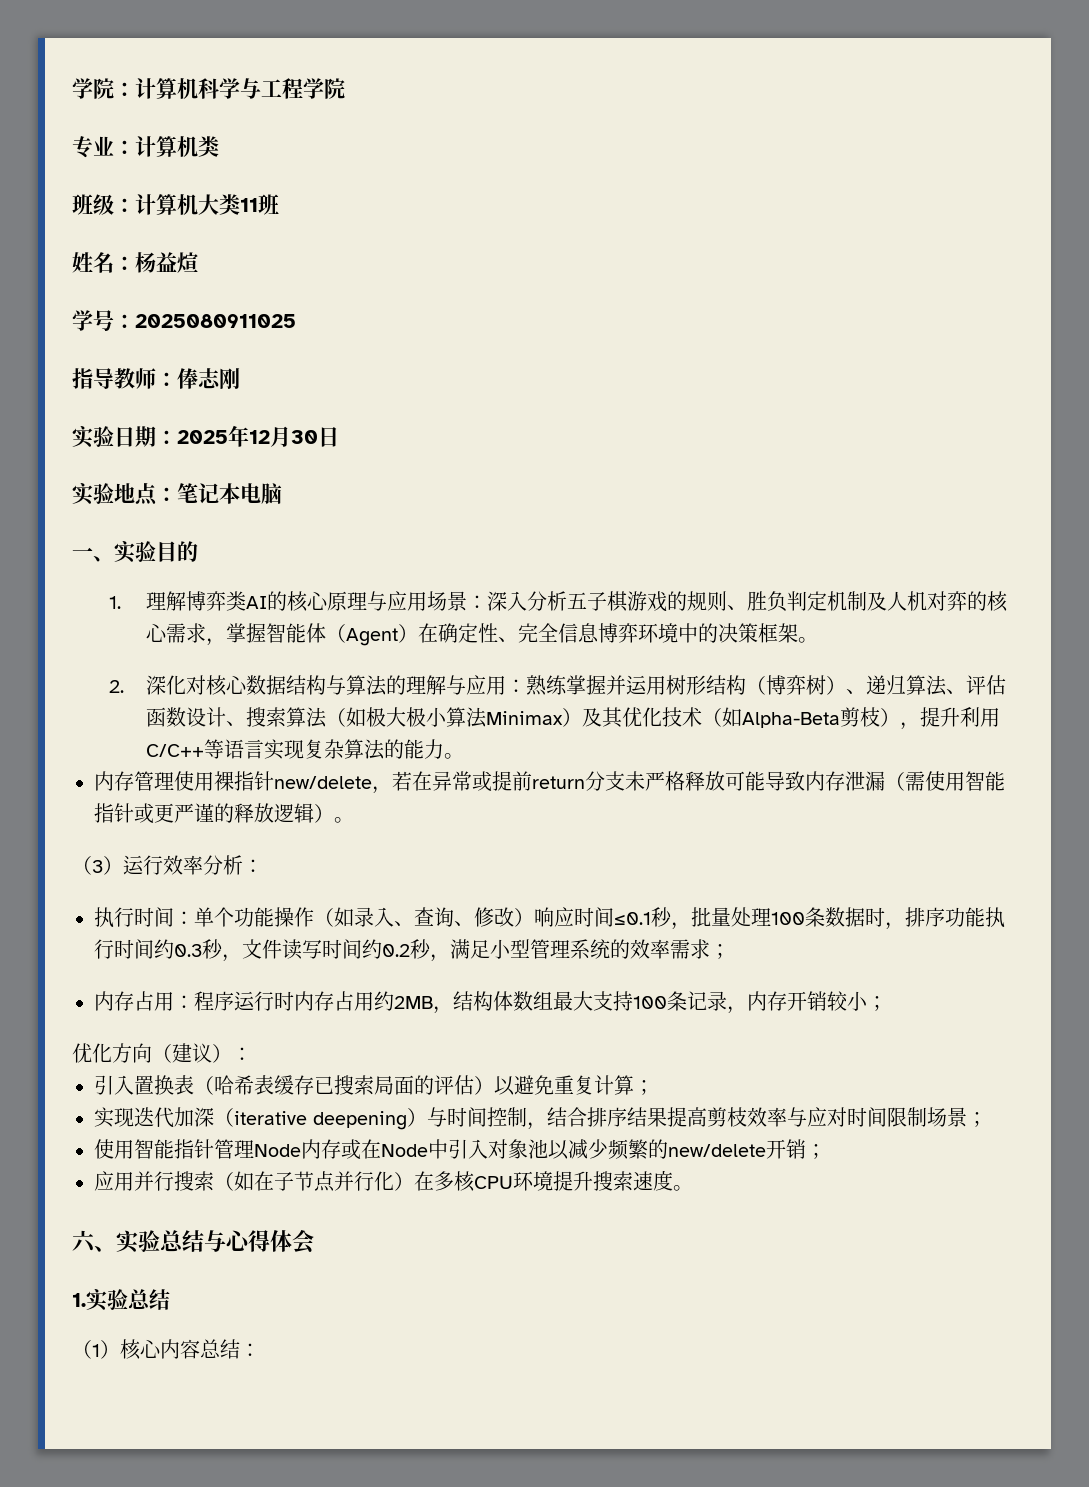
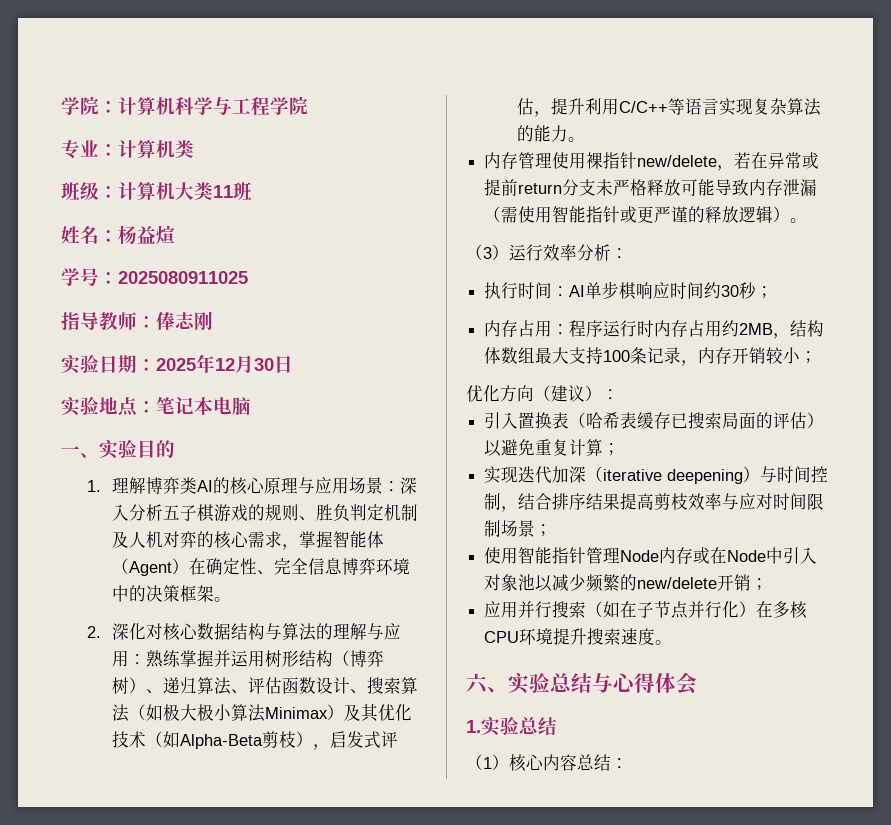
(921, 726) none -> [330,731,399,749] [517,98,552,117] 启发式评估，
[194,907,1005,930] [94,939,710,962] 单个功能操作（如录入、查询、修改）响应时间≤0.1秒，批量处理100条数据时，排序功能执行时间约0.3秒，文件读写时间约0.2秒，满足小型管理系统的效率需求 -> [569,281,757,300] AI单步棋响应时间约30秒

